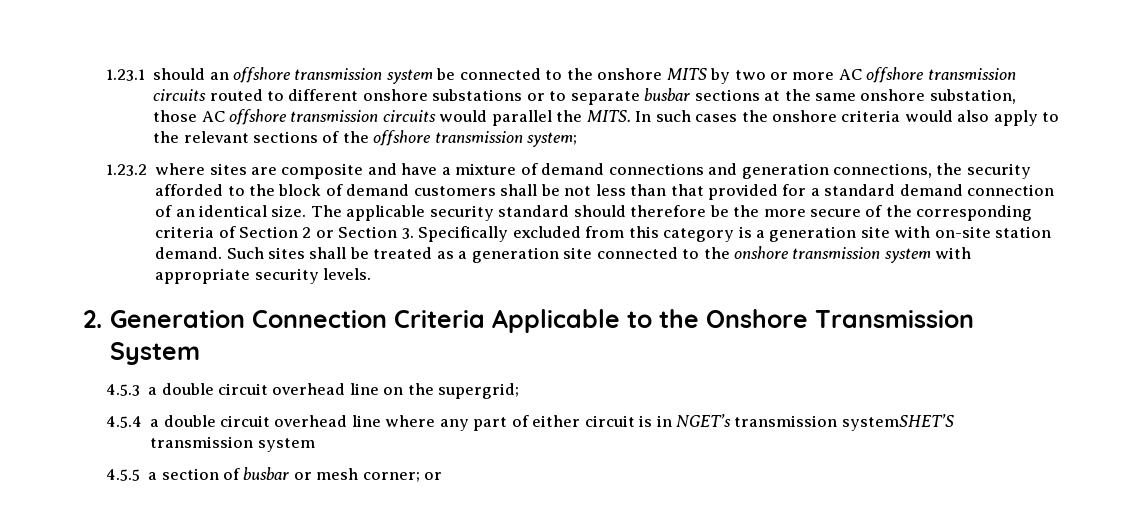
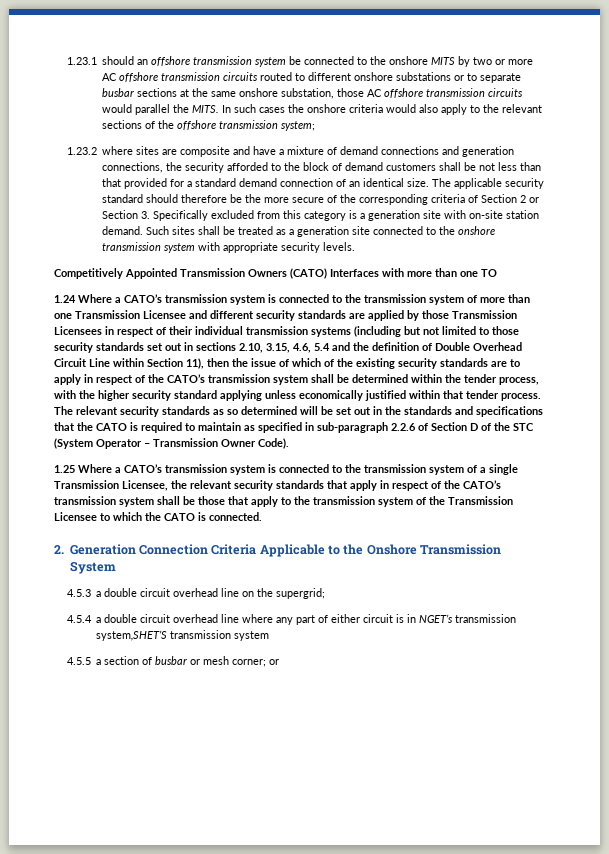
(371, 274) none -> [54,268,497,279] [54,294,530,305] [54,310,517,321] [54,326,519,337] [54,342,522,353] [54,358,520,369] [54,374,539,385] [54,390,541,401] [54,406,543,417] [54,422,534,433] [54,438,289,449] [54,464,518,475] [54,480,501,491] [54,496,513,507] [54,512,262,521] // Competitively Appointed Transmission Owners (CATO) Interfaces with more than one TO // 1.24 Where a CATO’s transmission system is connected to the transmission system of more than one Transmission Licensee and different security standards are applied by those Transmission Licensees in respect of their individual transmission systems (including but not limited to those security standards set out in sections 2.10, 3.15, 4.6, 5.4 and the definition of Double Overhead Circuit Line within Section 11), then the issue of which of the existing security standards are to apply in respect of the CATO’s transmission system shall be determined within the tender process, with the higher security standard applying unless economically justified within that tender process. The relevant security standards as so determined will be set out in the standards and specifications that the CATO is required to maintain as specified in sub-paragraph 2.2.6 of Section D of the STC (System Operator – Transmission Owner Code). // 1.25 Where a CATO’s transmission system is connected to the transmission system of a single Transmission Licensee, the relevant security standards that apply in respect of the CATO’s transmission system shall be those that apply to the transmission system of the Transmission Licensee to which the CATO is connected.
[841,414,954,431] systemSHET’S -> [96,630,168,641] system,SHET’S

